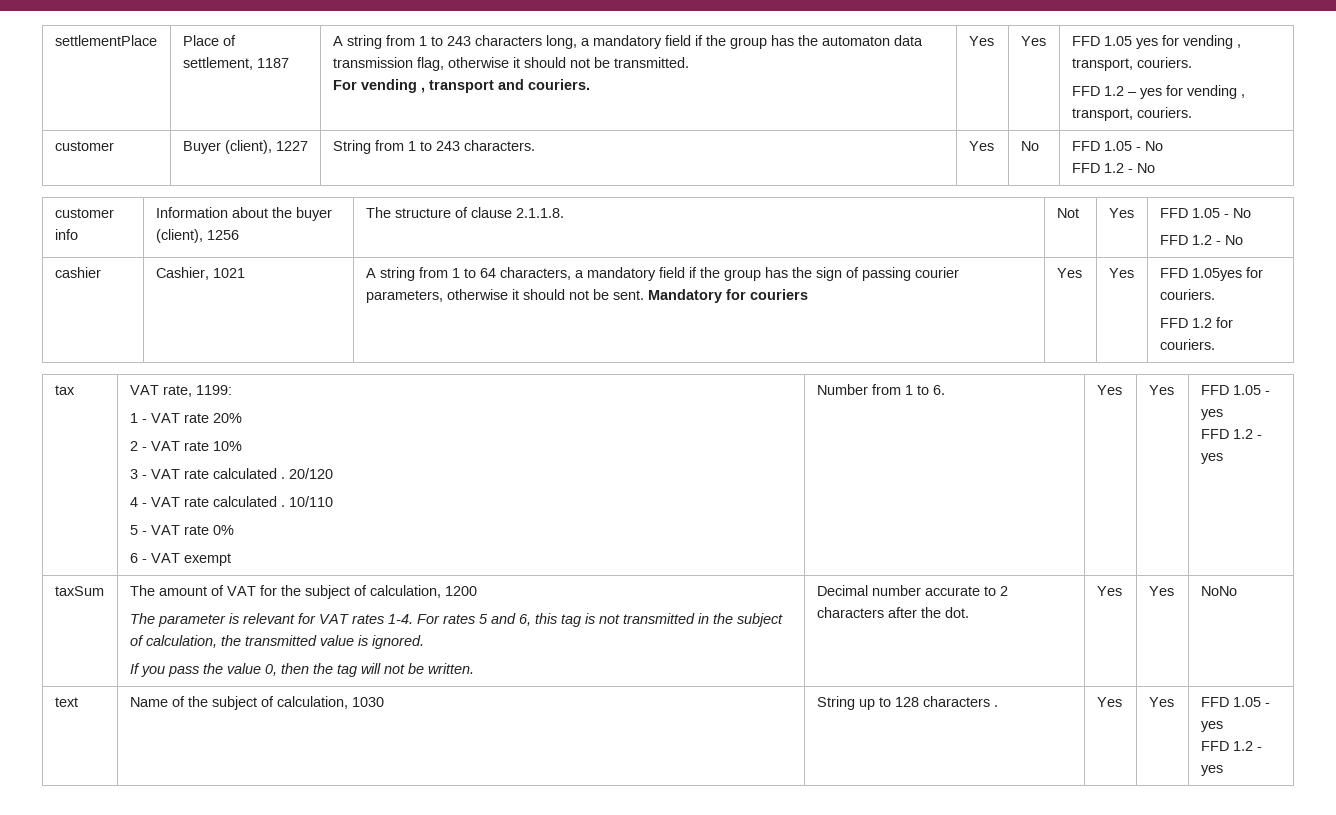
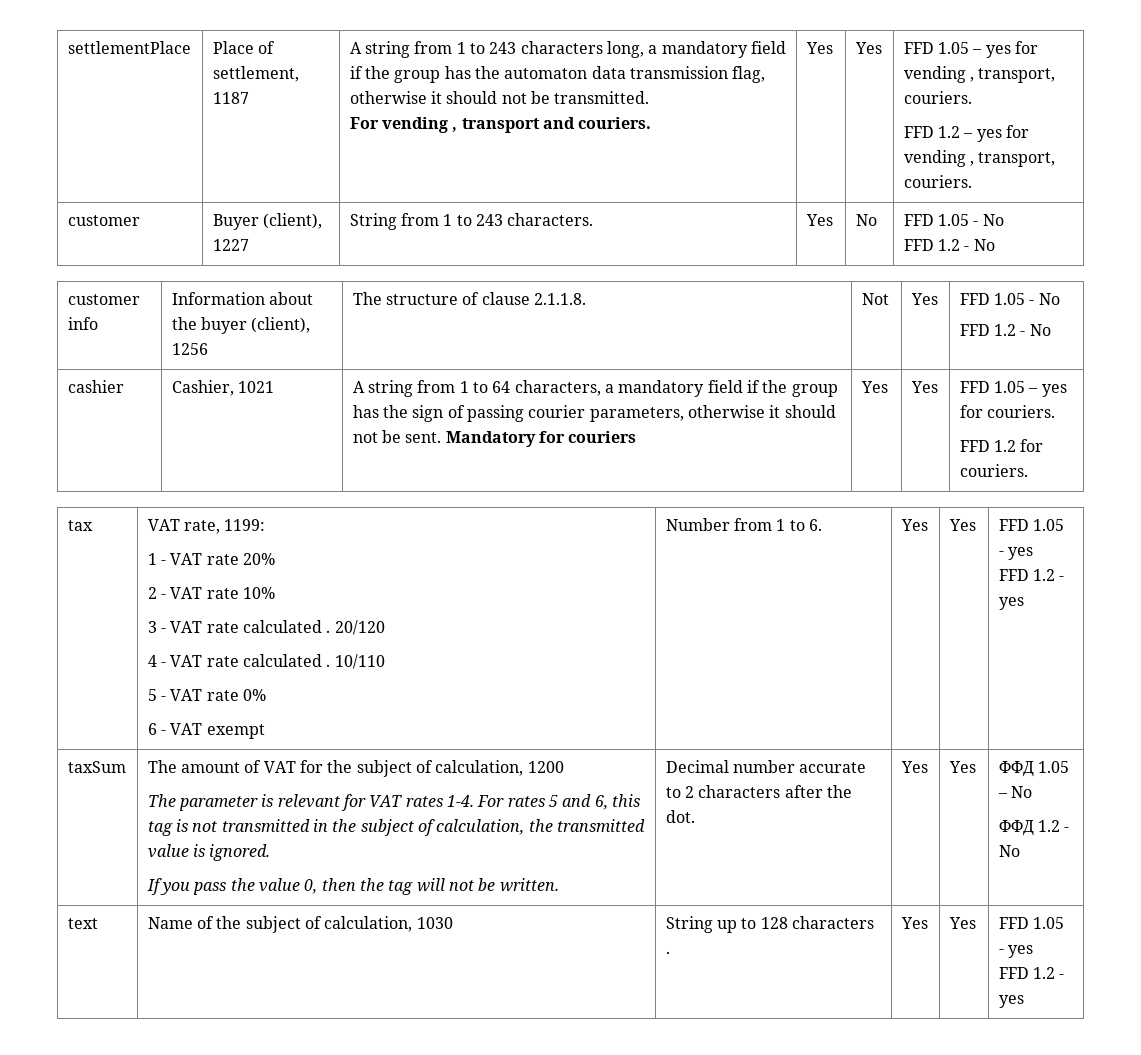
(1132, 41) none -> [972,49,983,54] –
[1191,268,1242,281] 1.05yes -> [994,381,1067,397] 1.05 – yes
[1200,586,1237,596] NoNo -> [998,761,1070,777] [997,786,1033,798] [998,820,1070,836] [998,845,1020,857] ФФД 1.05 – No // ФФД 1.2 - No

